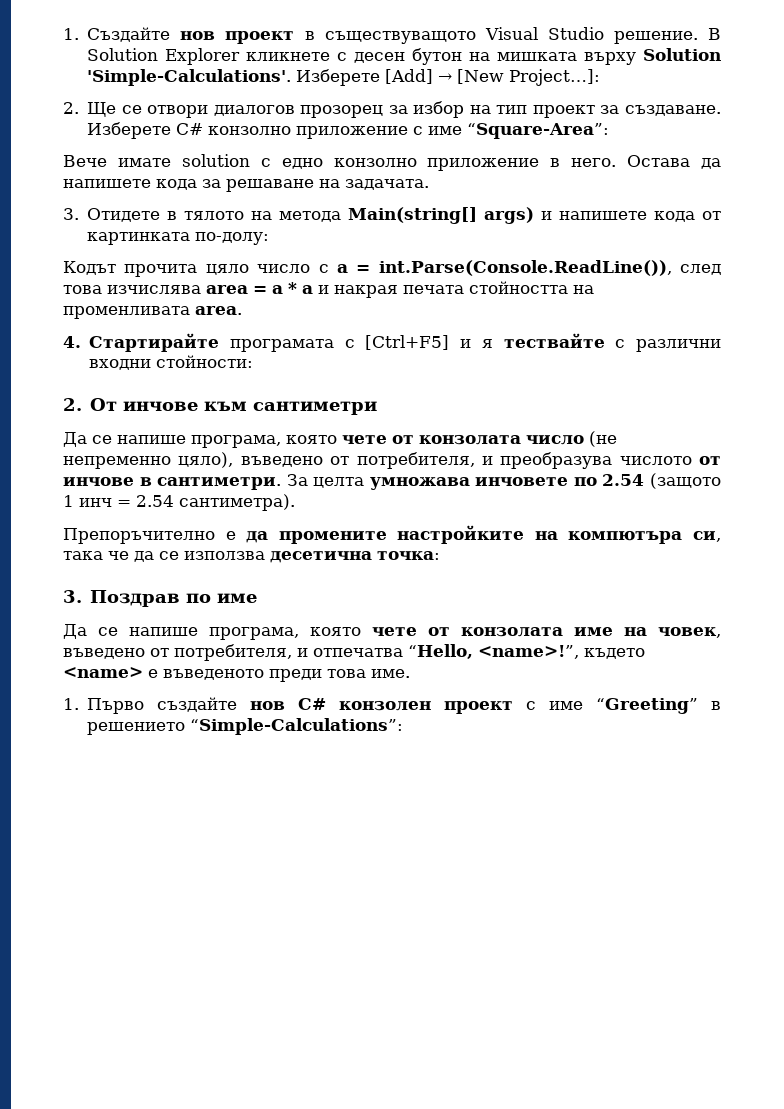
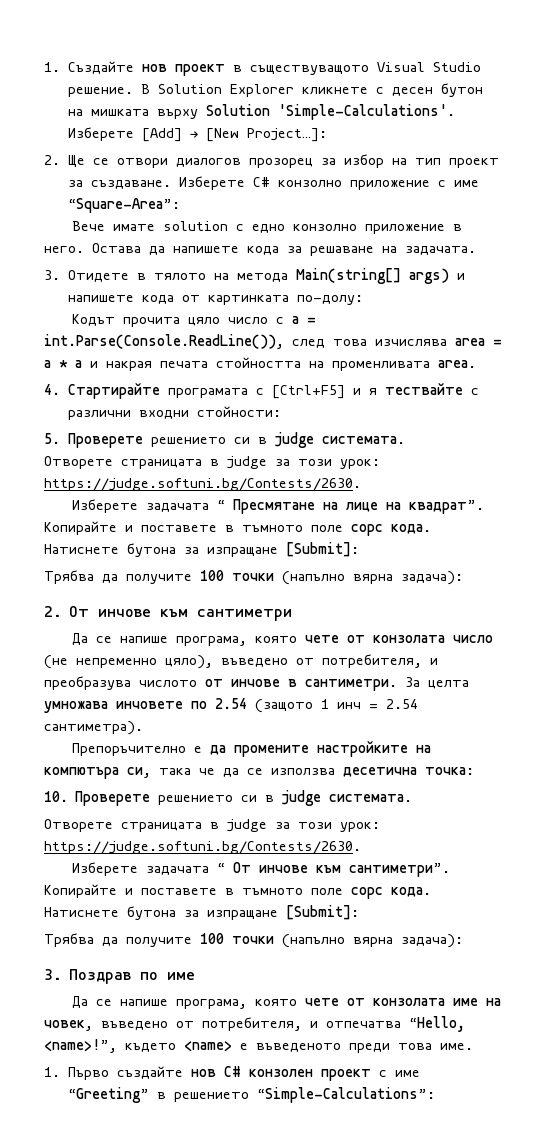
(254, 361) none -> [44,432,406,448] [44,456,380,469] [44,478,361,491] [72,499,485,514] [44,521,431,536] [44,542,359,557] [44,570,463,585] // 5. Проверете решението си в judge системата. // Отворете страницата в judge за този урок: https://judge.softuni.bg/Contests/2630. // Изберете задачата “ Пресмятане на лице на квадрат”. Копирайте и поставете в тъмното поле сорс кода. Натиснете бутона за изпращане [Submit]: // Трябва да получите 100 точки (напълно вярна задача):
(440, 555) none -> [44,790,413,806] [44,819,380,832] [44,841,361,854] [72,862,451,877] [44,884,431,899] [44,905,359,920] [44,933,463,948] // 10. Проверете решението си в judge системата. // Отворете страницата в judge за този урок: https://judge.softuni.bg/Contests/2630. // Изберете задачата “ От инчове към сантиметри”. Копирайте и поставете в тъмното поле сорс кода. Натиснете бутона за изпращане [Submit]: // Трябва да получите 100 точки (напълно вярна задача):

